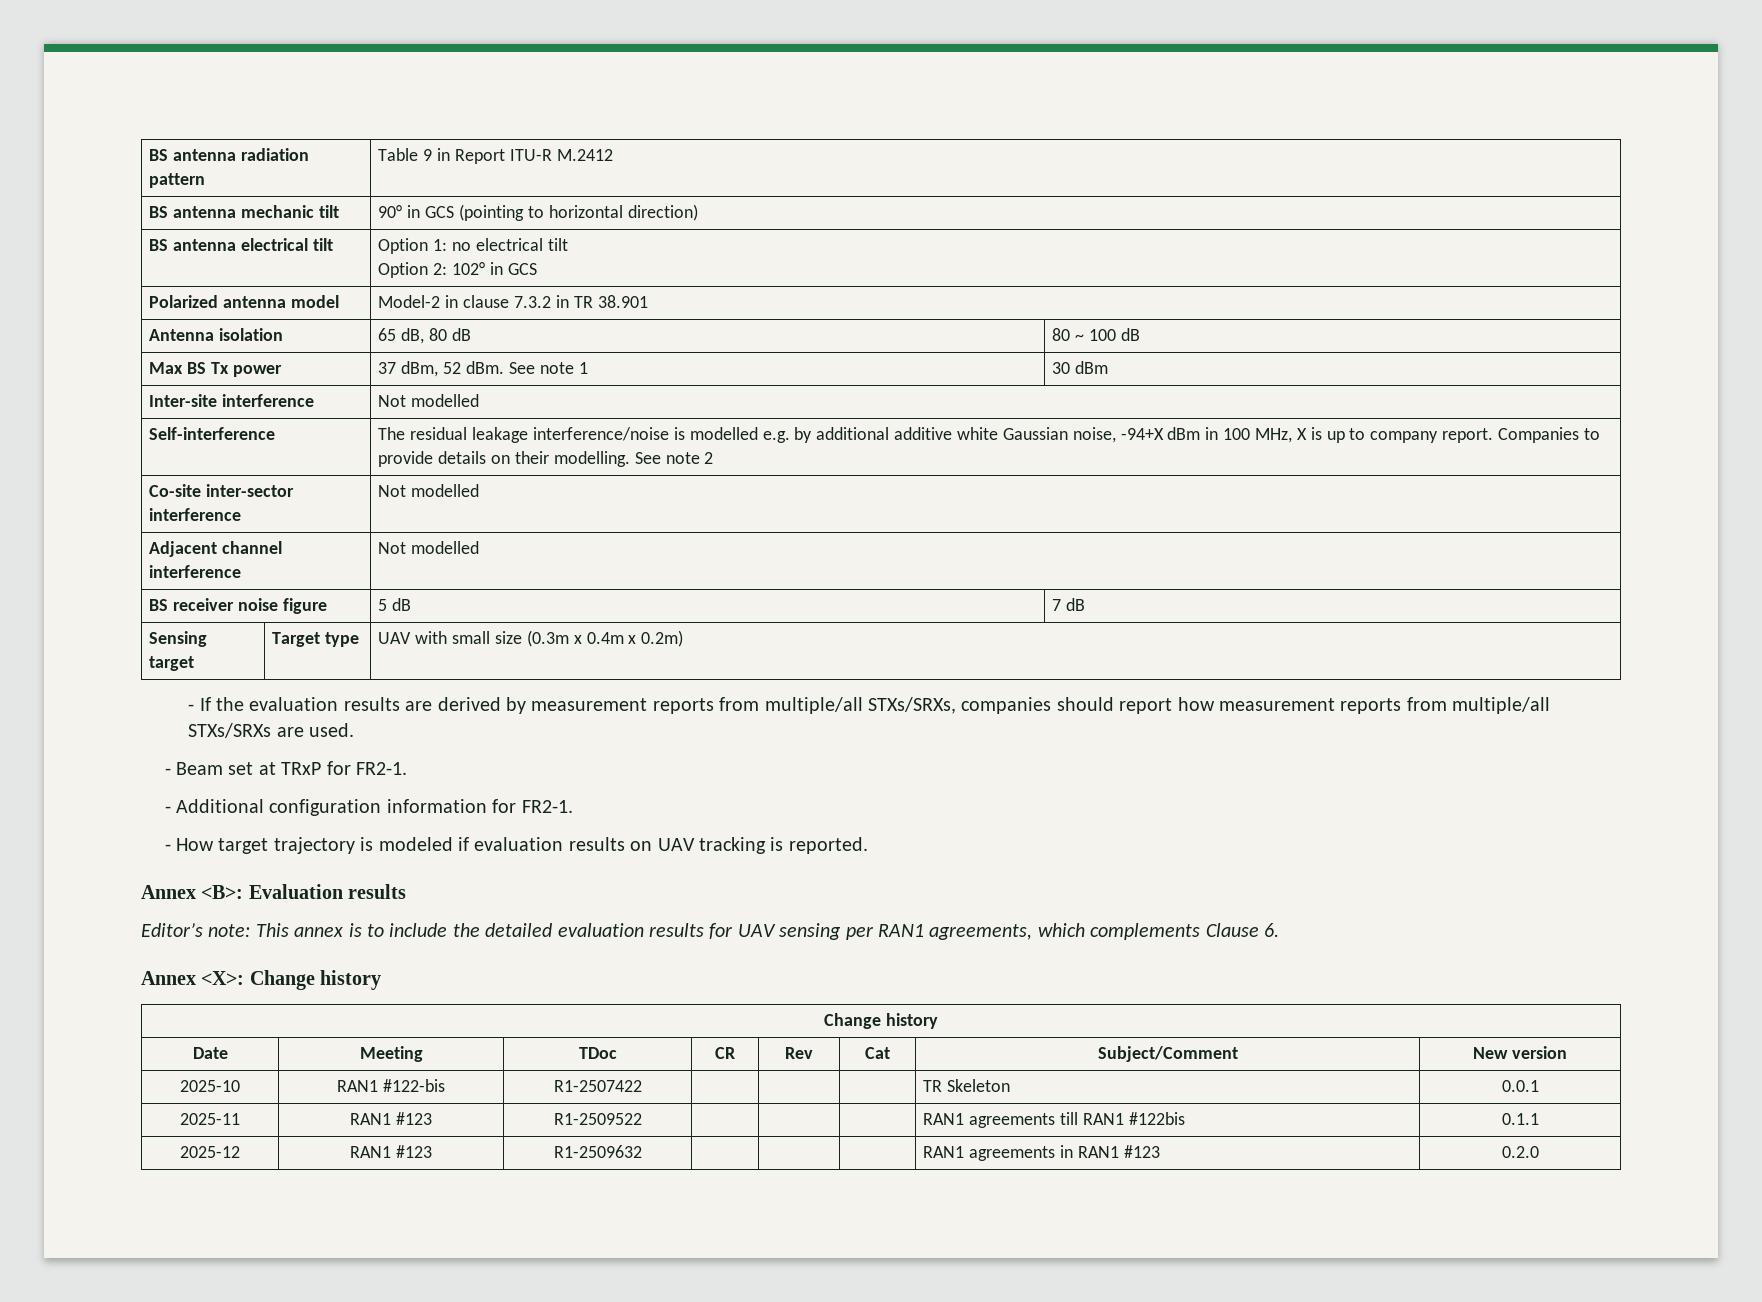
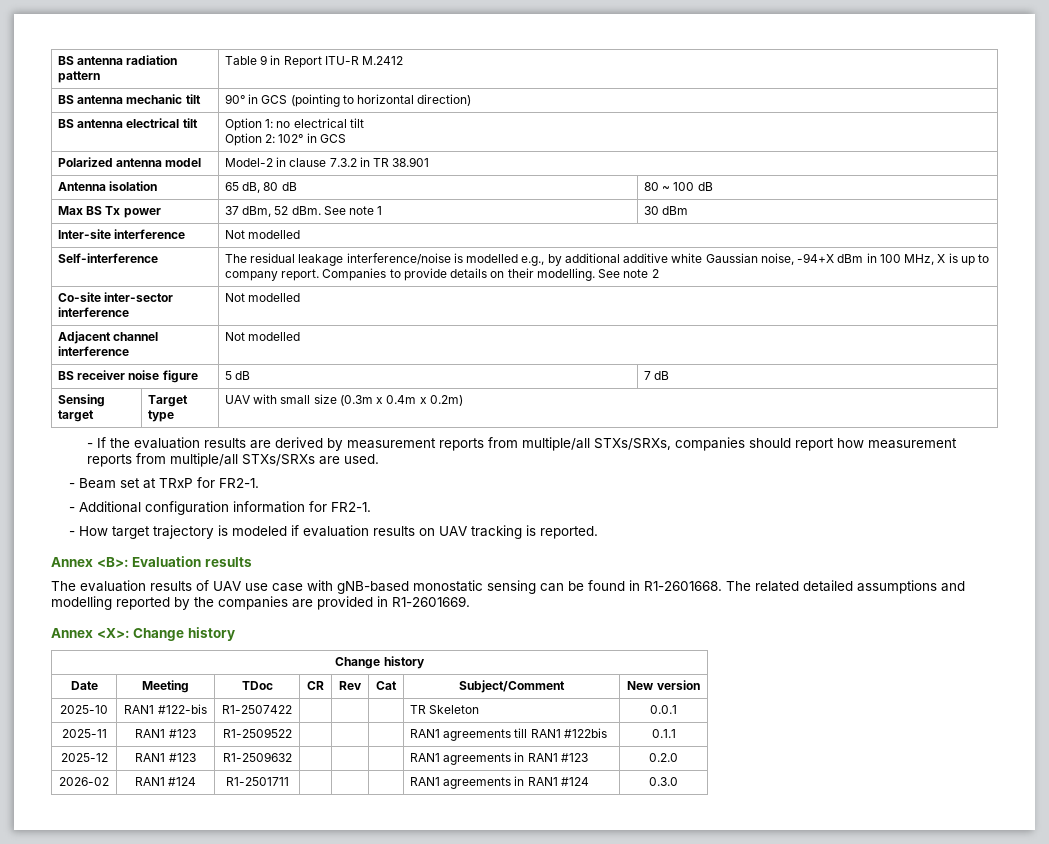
[762,431,790,443] e.g. -> [521,256,545,266] e.g.,
[141,923,1279,940] Editor’s note: This annex is to include the detailed evaluation results for UAV sensing per RAN1 agreements, which complements Clause 6. -> [51,580,965,594] [51,596,470,610] The evaluation results of UAV use case with gNB-based monostatic sensing can be found in R1-2601668. The related detailed assumptions and modelling reported by the companies are provided in R1-2601669.
(1539, 1152) none -> [59,777,109,786] [134,777,197,786] [225,777,289,786] [410,776,589,789] [649,777,678,786] // 2026-02 | RAN1 #124 | R1-2501711 | | | | RAN1 agreements in RAN1 #124 | 0.3.0

